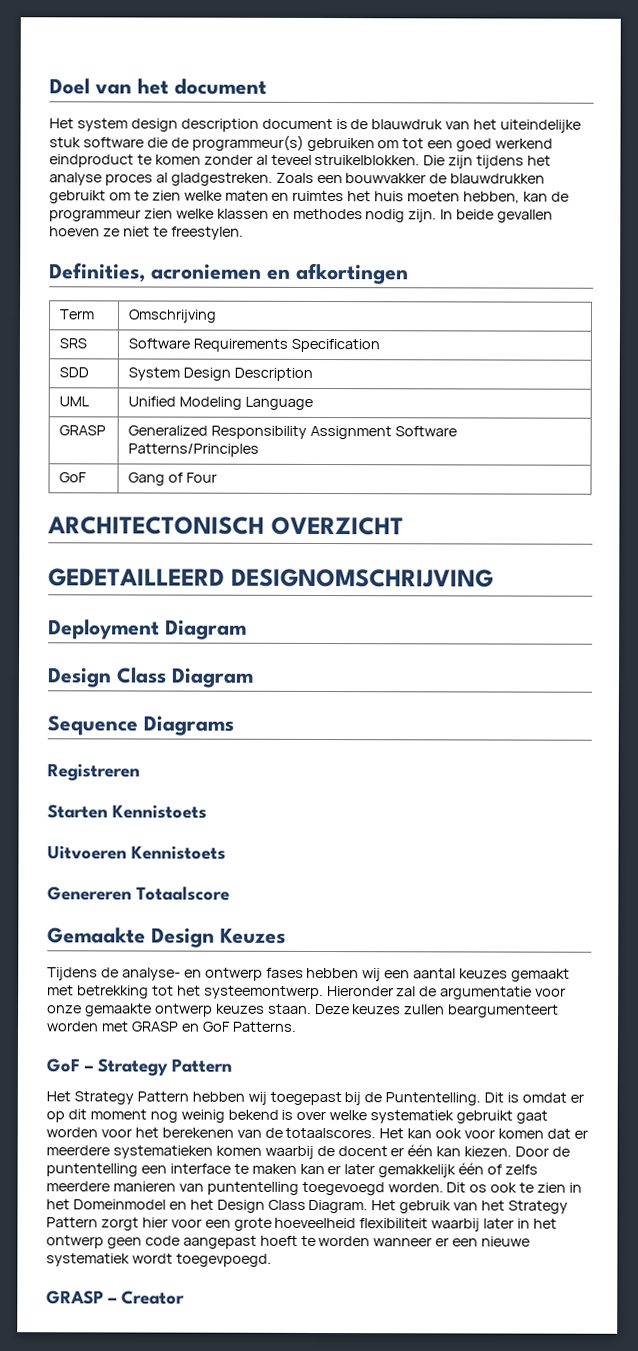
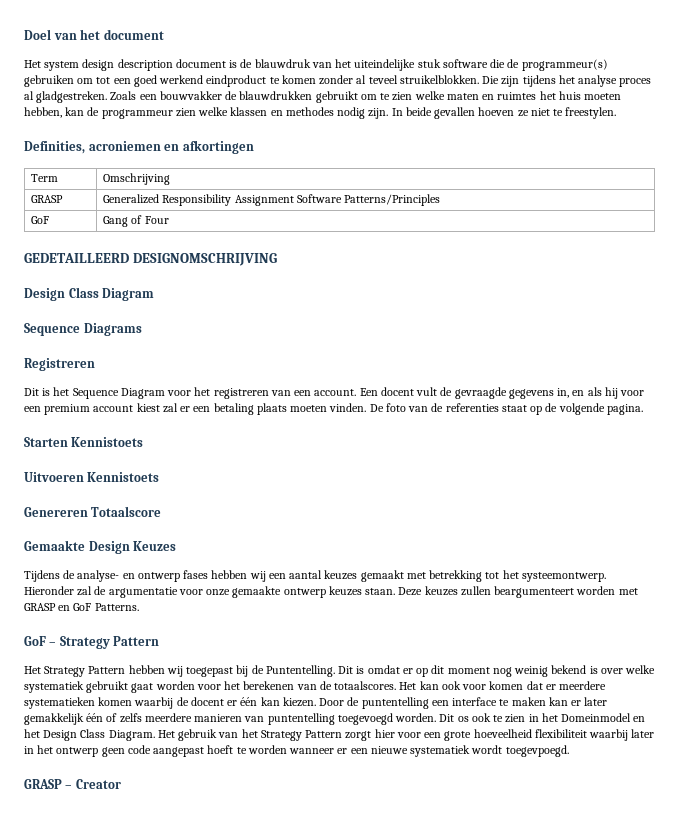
[59,338,88,349] [128,338,381,353] [59,367,90,378] [128,367,314,381] [59,396,91,407] [128,396,314,410] // SRS | Software Requirements Specification // SDD | System Design Description // UML | Unified Modeling Language -> (171, 179) none
[47,516,404,536] // ARCHITECTONISCH OVERZICHT -> (169, 220) none
[48,619,247,640] // Deployment Diagram -> (277, 259) none
(140, 772) none -> [24,387,645,399] [24,403,643,415] // Dit is het Sequence Diagram voor het registreren van een account. Een docent vult de gevraagde gegevens in, en als hij voor een premium account kiest zal er een betaling plaats moeten vinden. De foto van de referenties staat op de volgende pagina.

